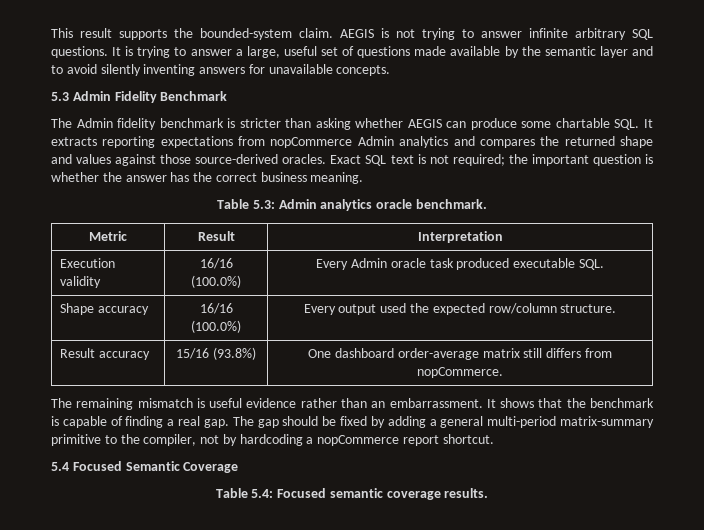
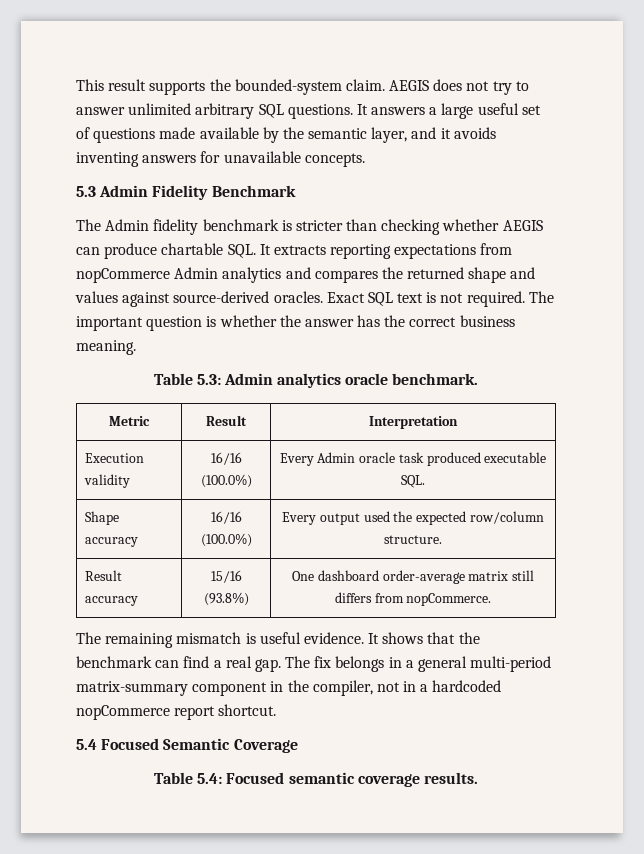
[381,28,568,40] is not trying to answer infinite -> [433,79,529,95] [76,103,192,115] does not try to answer unlimited
[125,46,280,58] is trying to answer a large, -> [371,103,474,119] answers a large
[599,46,653,58] [51,64,141,76] layer and to avoid silently -> [371,127,496,143] layer, and it avoids
[315,118,351,130] asking -> [381,219,441,235] checking
[521,121,552,128] some -> (158, 251) none
[160,154,192,164] those -> (171, 299) none
[452,154,528,166] required; the -> [466,291,554,307] required. The
[246,398,483,408] evidence rather than an embarrassment. -> [303,632,364,644] evidence.
[51,416,426,428] is capable of finding a real gap. The gap should be fixed by adding -> [155,656,402,672] can find a real gap. The fix belongs in
[51,434,117,446] primitive to -> [192,681,284,696] component in
[222,434,314,446] by hardcoding a -> [403,680,502,692] in a hardcoded

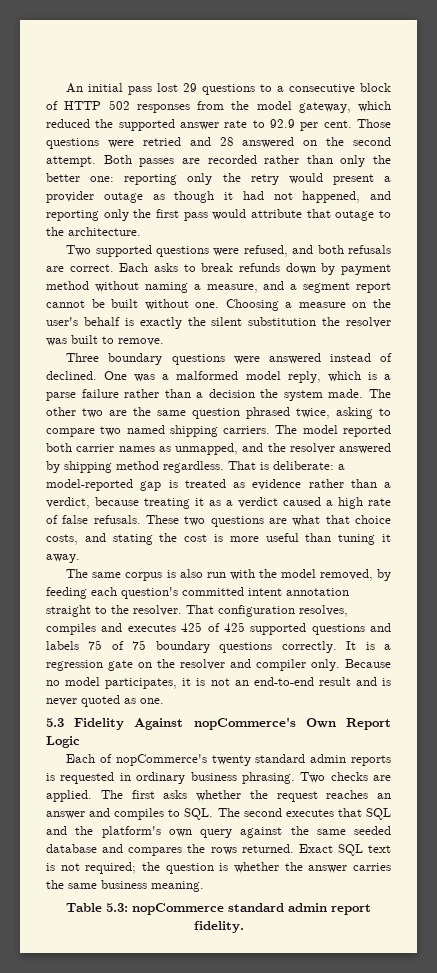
[76,79,529,95] [76,103,541,119] [76,127,496,143] [76,151,365,167] [76,185,296,200] [76,219,543,235] [76,243,513,259] [76,267,536,283] [75,291,323,307] This result supports the bounded-system claim. AEGIS does not try to answer unlimited arbitrary SQL questions. It answers a large useful set of questions made available by the semantic layer, and it avoids inventing answers for unavailable concepts. // 5.3 Admin Fidelity Benchmark // The Admin fidelity benchmark is stricter than checking whether AEGIS can produce chartable SQL. It extracts reporting expectations from nopCommerce Admin analytics and compares the returned shape and values against source-derived oracles. -> [66,83,392,95] [46,100,391,113] [46,119,391,131] [46,137,391,149] [46,155,391,167] [46,173,391,185] [46,191,391,203] [46,209,391,221] [46,227,141,236] [66,245,391,257] [46,263,391,275] [46,281,391,293] [46,299,391,311] [46,317,391,329] [46,335,164,346] [66,353,393,365] [46,371,391,383] [46,389,391,401] [46,407,391,419] [46,425,391,437] [46,443,391,455] [46,461,345,473] [46,479,391,491] [46,497,391,509] [46,515,391,527] [46,533,392,545] [46,554,80,563] [66,569,391,581] [46,587,349,599] [46,605,348,617] [46,622,391,635] [46,640,392,653] [46,659,391,671] [46,677,391,689] [46,695,164,707] [46,717,391,730] [46,736,80,748] [66,754,391,766] [46,772,391,784] [46,790,391,802] [46,808,391,820] [46,826,391,838] [46,844,294,856] An initial pass lost 29 questions to a consecutive block of HTTP 502 responses from the model gateway, which reduced the supported answer rate to 92.9 per cent. Those questions were retried and 28 answered on the second attempt. Both passes are recorded rather than only the better one: reporting only the retry would present a provider outage as though it had not happened, and reporting only the first pass would attribute that outage to the architecture. // Two supported questions were refused, and both refusals are correct. Each asks to break refunds down by payment method without naming a measure, and a segment report cannot be built without one. Choosing a measure on the user's behalf is exactly the silent substitution the resolver was built to remove. // Three boundary questions were answered instead of declined. One was a malformed model reply, which is a parse failure rather than a decision the system made. The other two are the same question phrased twice, asking to compare two named shipping carriers. The model reported both carrier names as unmapped, and the resolver answered by shipping method regardless. That is deliberate: a model-reported gap is treated as evidence rather than a verdict, because treating it as a verdict caused a high rate of false refusals. These two questions are what that choice costs, and stating the cost is more useful than tuning it away. // The same corpus is also run with the model removed, by feeding each question's committed intent annotation straight to the resolver. That configuration resolves, compiles and executes 425 of 425 supported questions and labels 75 of 75 boundary questions correctly. It is a regression gate on the resolver and compiler only. Because no model participates, it is not an end-to-end result and is never quoted as one. // 5.3 Fidelity Against nopCommerce's Own Report Logic // Each of nopCommerce's twenty standard admin reports is requested in ordinary business phrasing. Two checks are applied. The first asks whether the request reaches an answer and compiles to SQL. The second executes that SQL and the platform's own query against the same seeded database and compares the rows returned.
[466,291,554,307] [76,316,143,331] required. The important -> [85,862,160,874] required; the
[357,315,457,327] has the correct -> [353,863,391,871] [46,880,97,889] carries the same
[223,373,479,388] [109,416,150,426] [206,415,247,426] [369,416,458,429] [85,453,145,463] [84,474,131,488] [210,452,242,465] [200,474,252,488] [279,452,547,466] [401,475,425,488] [85,511,120,525] [85,537,139,547] [210,511,242,524] [200,533,252,547] [282,511,544,525] [384,535,442,544] [85,570,123,581] [85,596,139,606] [210,570,242,583] [203,592,249,606] [291,570,535,584] [334,592,492,606] [76,632,480,648] [76,656,552,672] [76,680,502,696] [76,704,277,720] [76,738,298,753] [154,772,478,787] Admin analytics oracle benchmark. // Metric | Result | Interpretation // Execution validity | 16/16 (100.0%) | Every Admin oracle task produced executable SQL. // Shape accuracy | 16/16 (100.0%) | Every output used the expected row/column structure. // Result accuracy | 15/16 (93.8%) | One dashboard order-average matrix still differs from nopCommerce. // The remaining mismatch is useful evidence. It shows that the benchmark can find a real gap. The fix belongs in a general multi-period matrix-summary component in the compiler, not in a hardcoded nopCommerce report shortcut. // 5.4 Focused Semantic Coverage // Table 5.4: Focused semantic coverage results. -> [132,903,371,915] [193,921,244,933] nopCommerce standard admin report fidelity.

